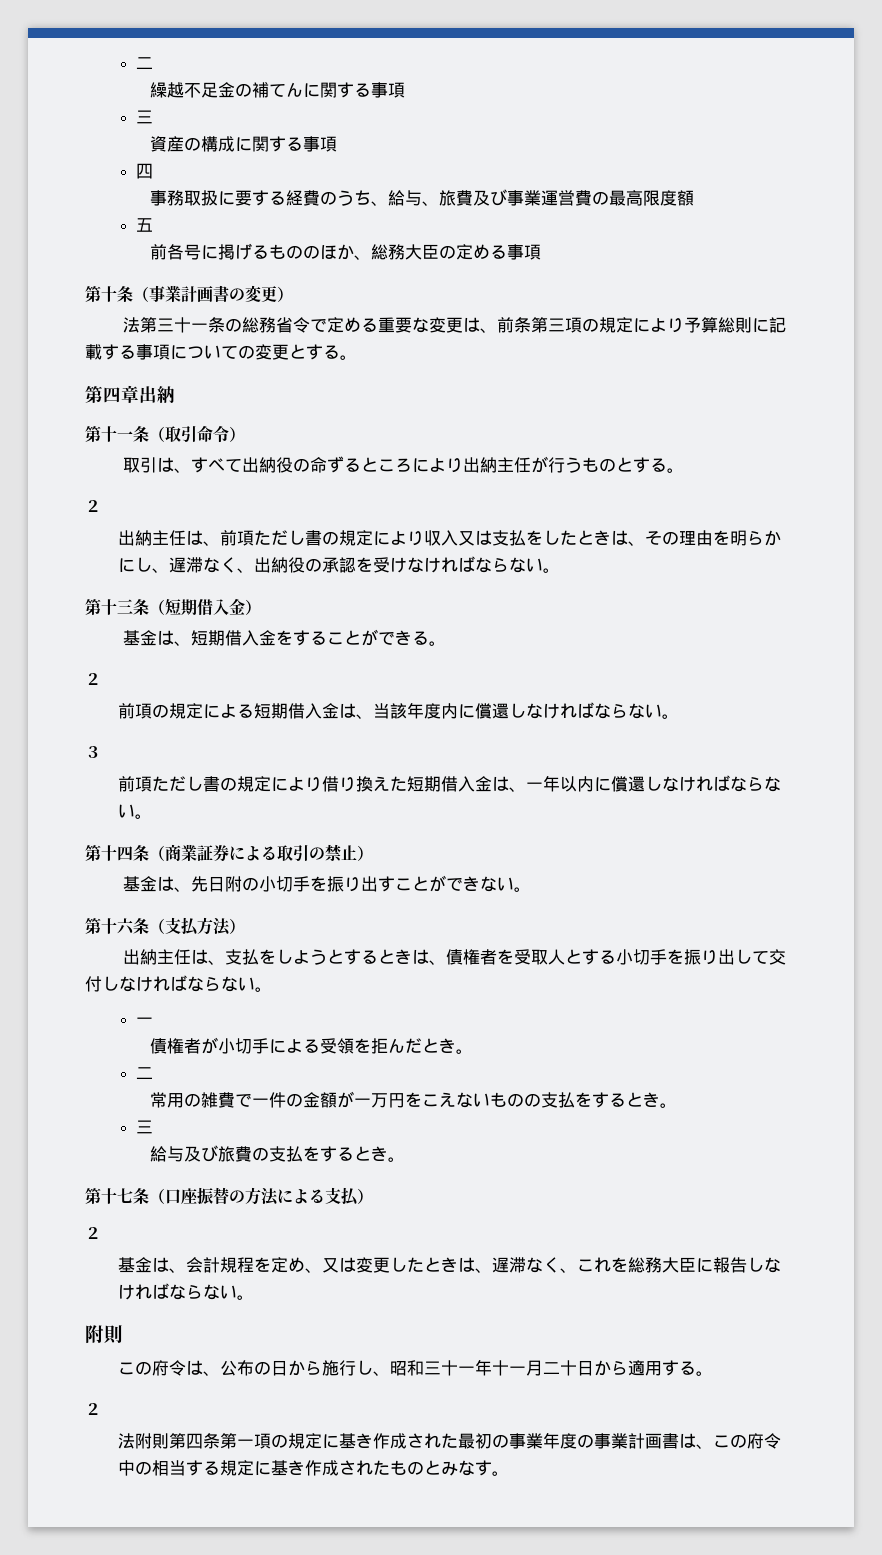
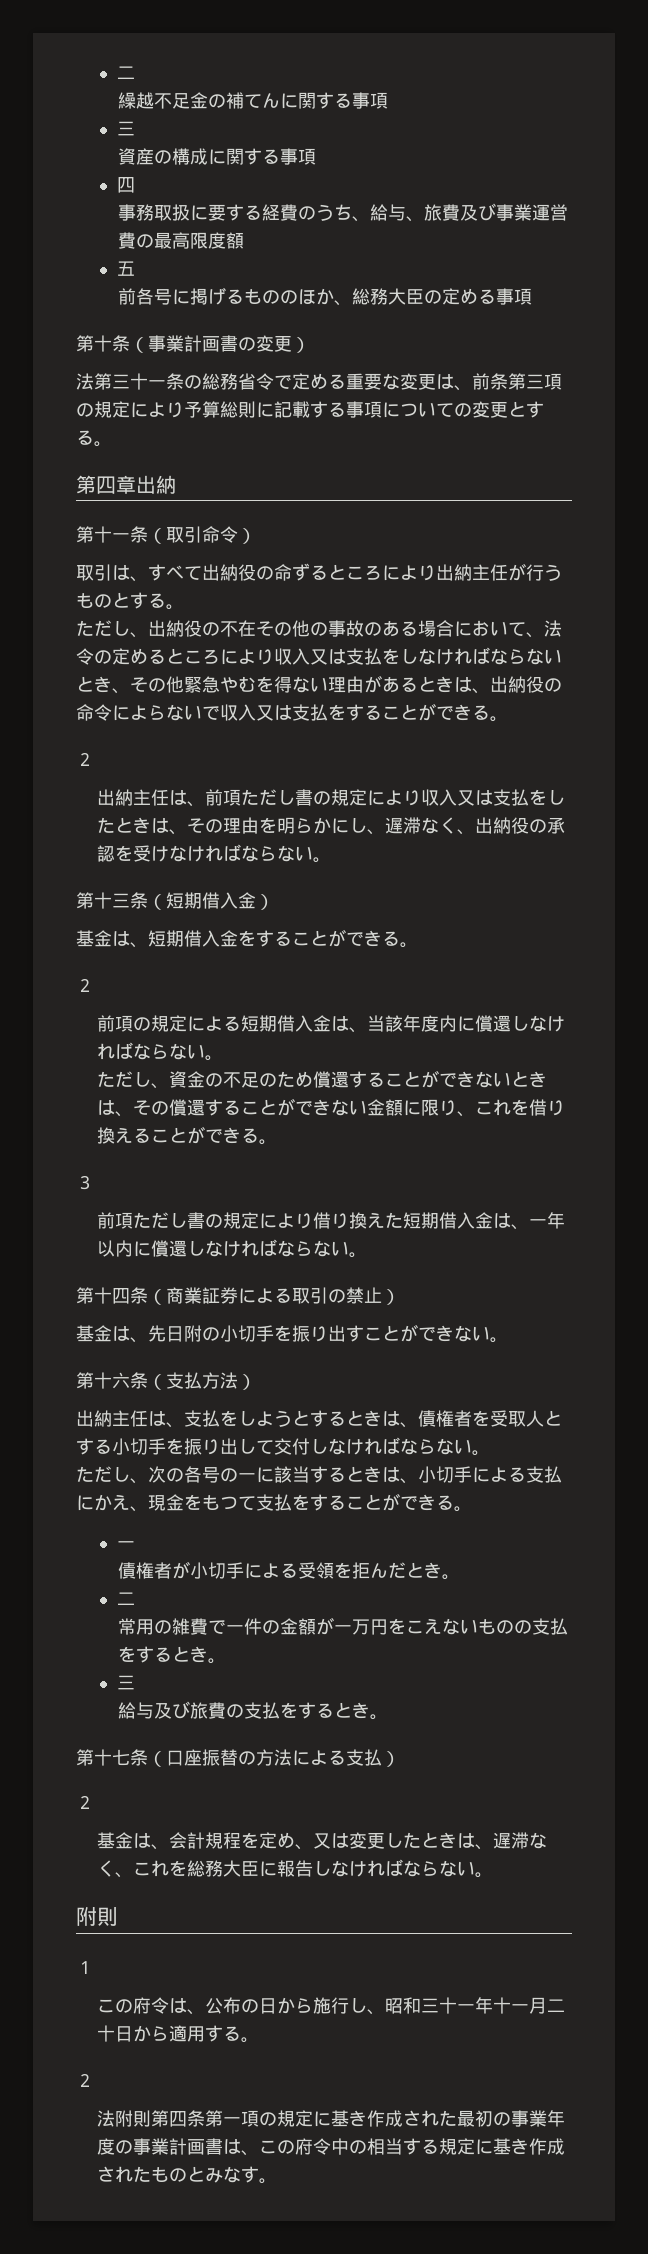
(685, 470) none -> [76,620,562,638] [76,647,562,665] [76,675,562,694] [76,703,508,722] // ただし、出納役の不在その他の事故のある場合において、法令の定めるところにより収入又は支払をしなければならないとき、その他緊急やむを得ない理由があるときは、出納役の命令によらないで収入又は支払をすることができる。
(679, 716) none -> [96,1070,547,1089] [96,1098,565,1117] [96,1126,277,1145] // ただし、資金の不足のため償還することができないときは、その償還することができない金額に限り、これを借り換えることができる。
(272, 989) none -> [76,1466,562,1484] [76,1493,472,1512] // ただし、次の各号の一に該当するときは、小切手による支払にかえ、現金をもつて支払をすることができる。
(123, 1334) none -> [76,1961,94,1974] // １

